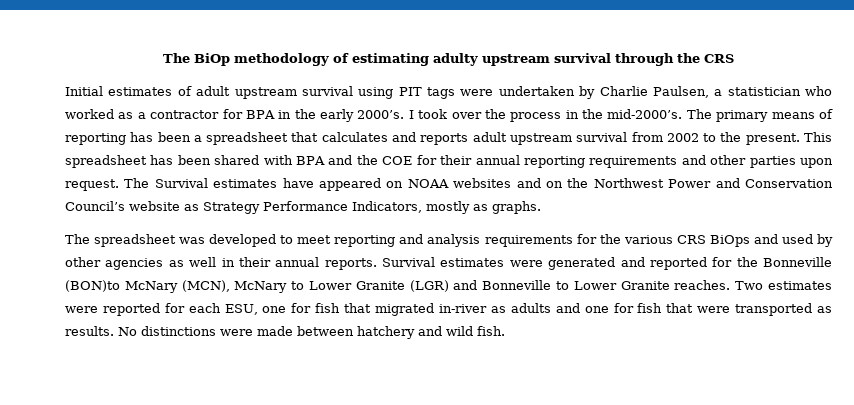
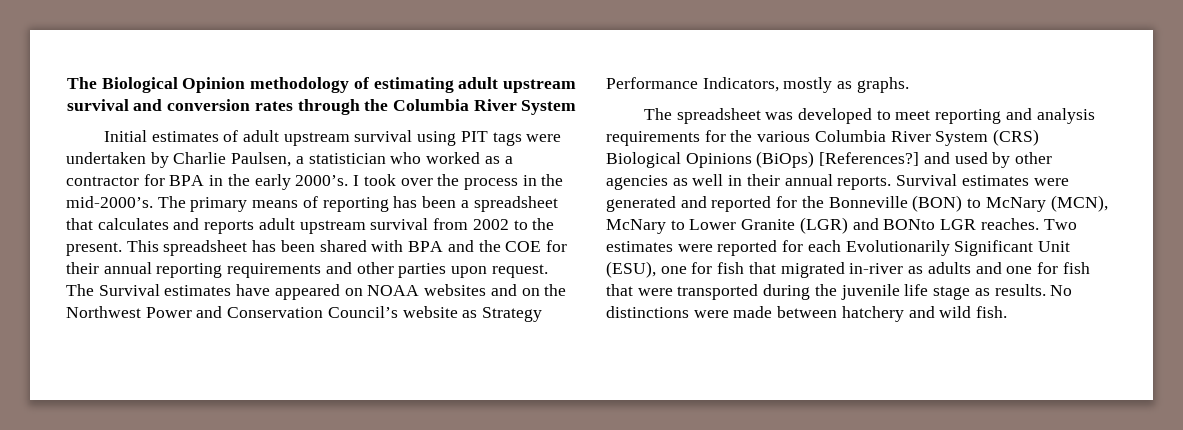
[163,53,230,66] The BiOp -> [66,77,246,93] The Biological Opinion
[433,53,734,66] adulty upstream survival through the CRS -> [458,77,577,93] [66,99,577,115] adult upstream survival and conversion rates through the Columbia River System
[676,235,750,247] CRS BiOps -> [814,129,1040,146] [606,151,920,168] Columbia River System (CRS) Biological Opinions (BiOps) [References?]
[65,280,120,292] (BON)to -> [912,195,982,212] (BON) to
[482,280,670,290] Bonneville to Lower Granite -> [883,219,977,230] BONto LGR
[224,304,258,315] ESU, -> [845,240,1071,256] [606,261,656,278] Evolutionarily Significant Unit (ESU),
(813, 309) none -> [763,284,971,300] during the juvenile life stage

